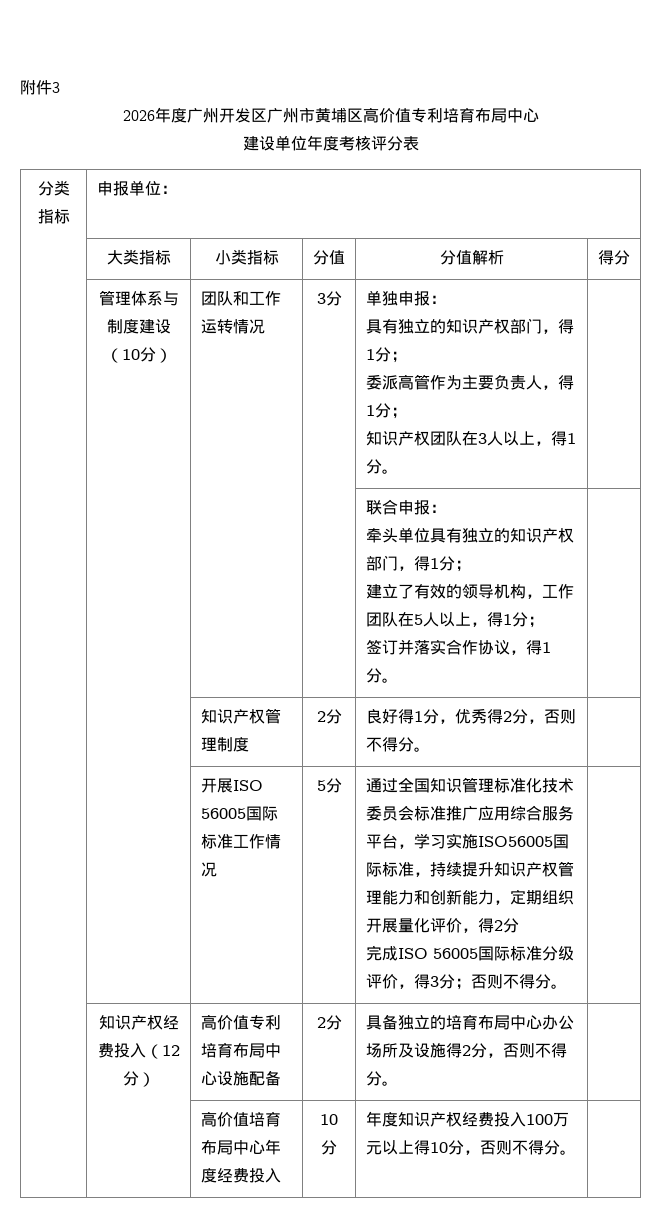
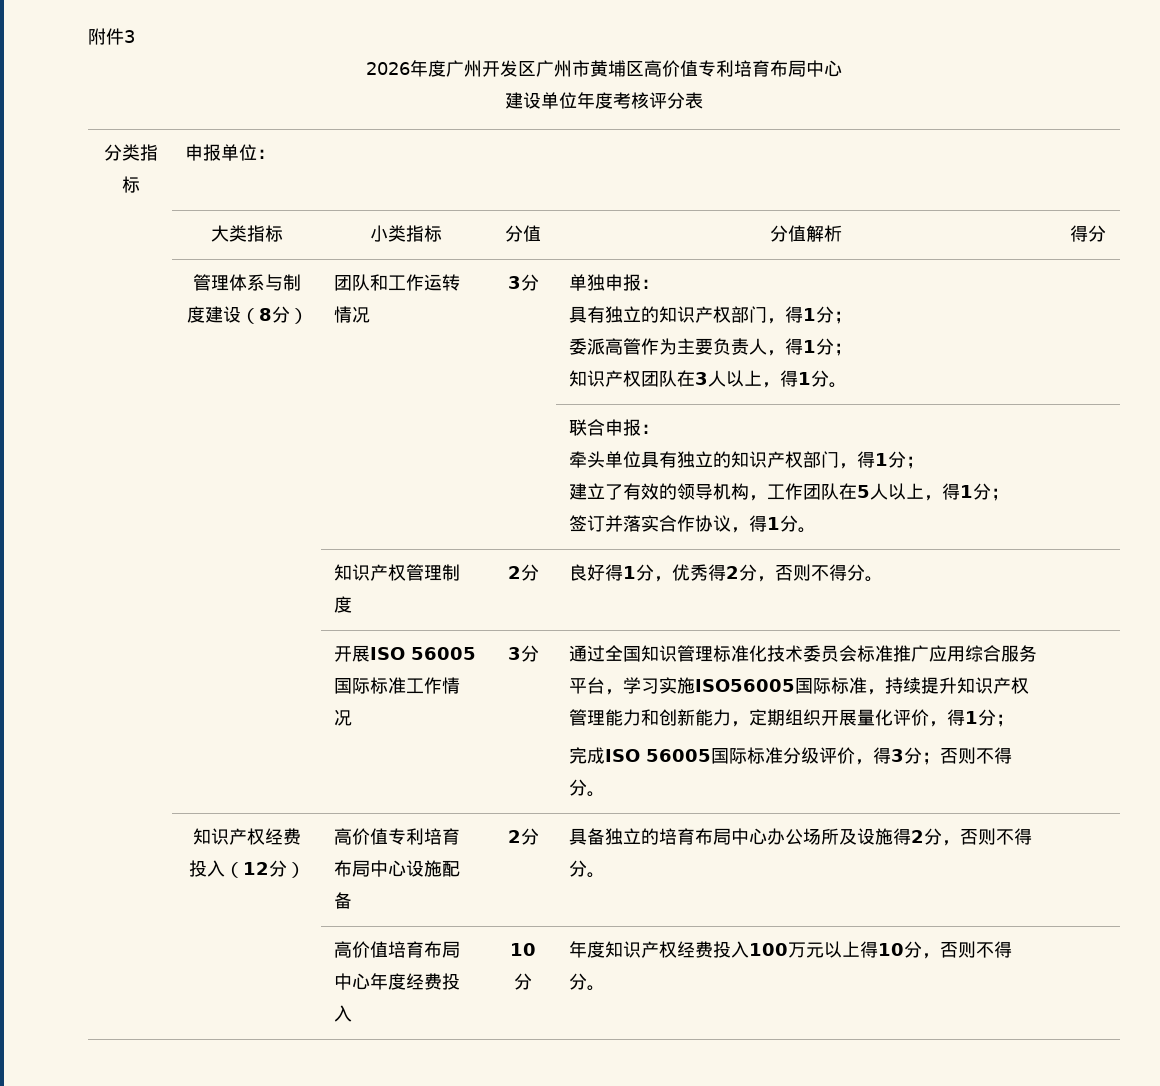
[121,349,140,360] 10 -> [258,308,272,321] 8
[316,780,326,791] 5 -> [507,647,521,660] 3
[493,918,519,933] 2分 -> [965,709,1015,727] 1分；

